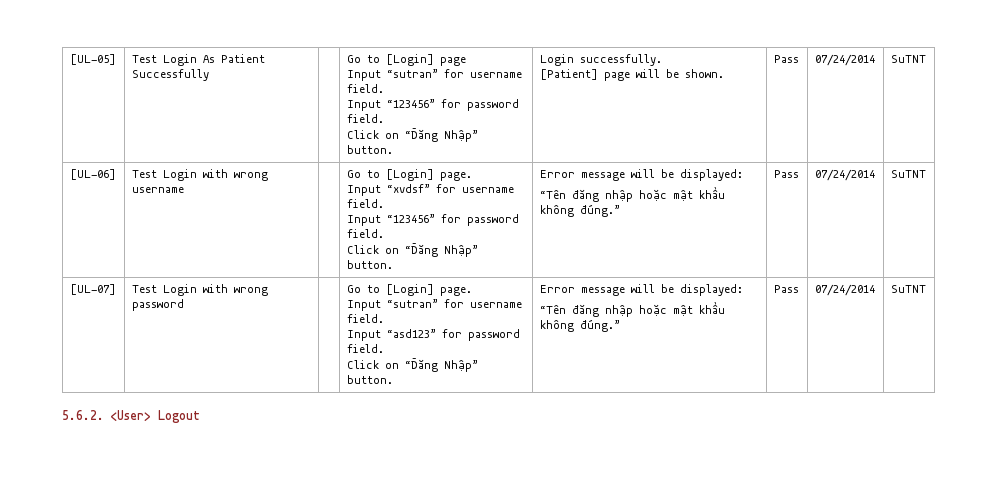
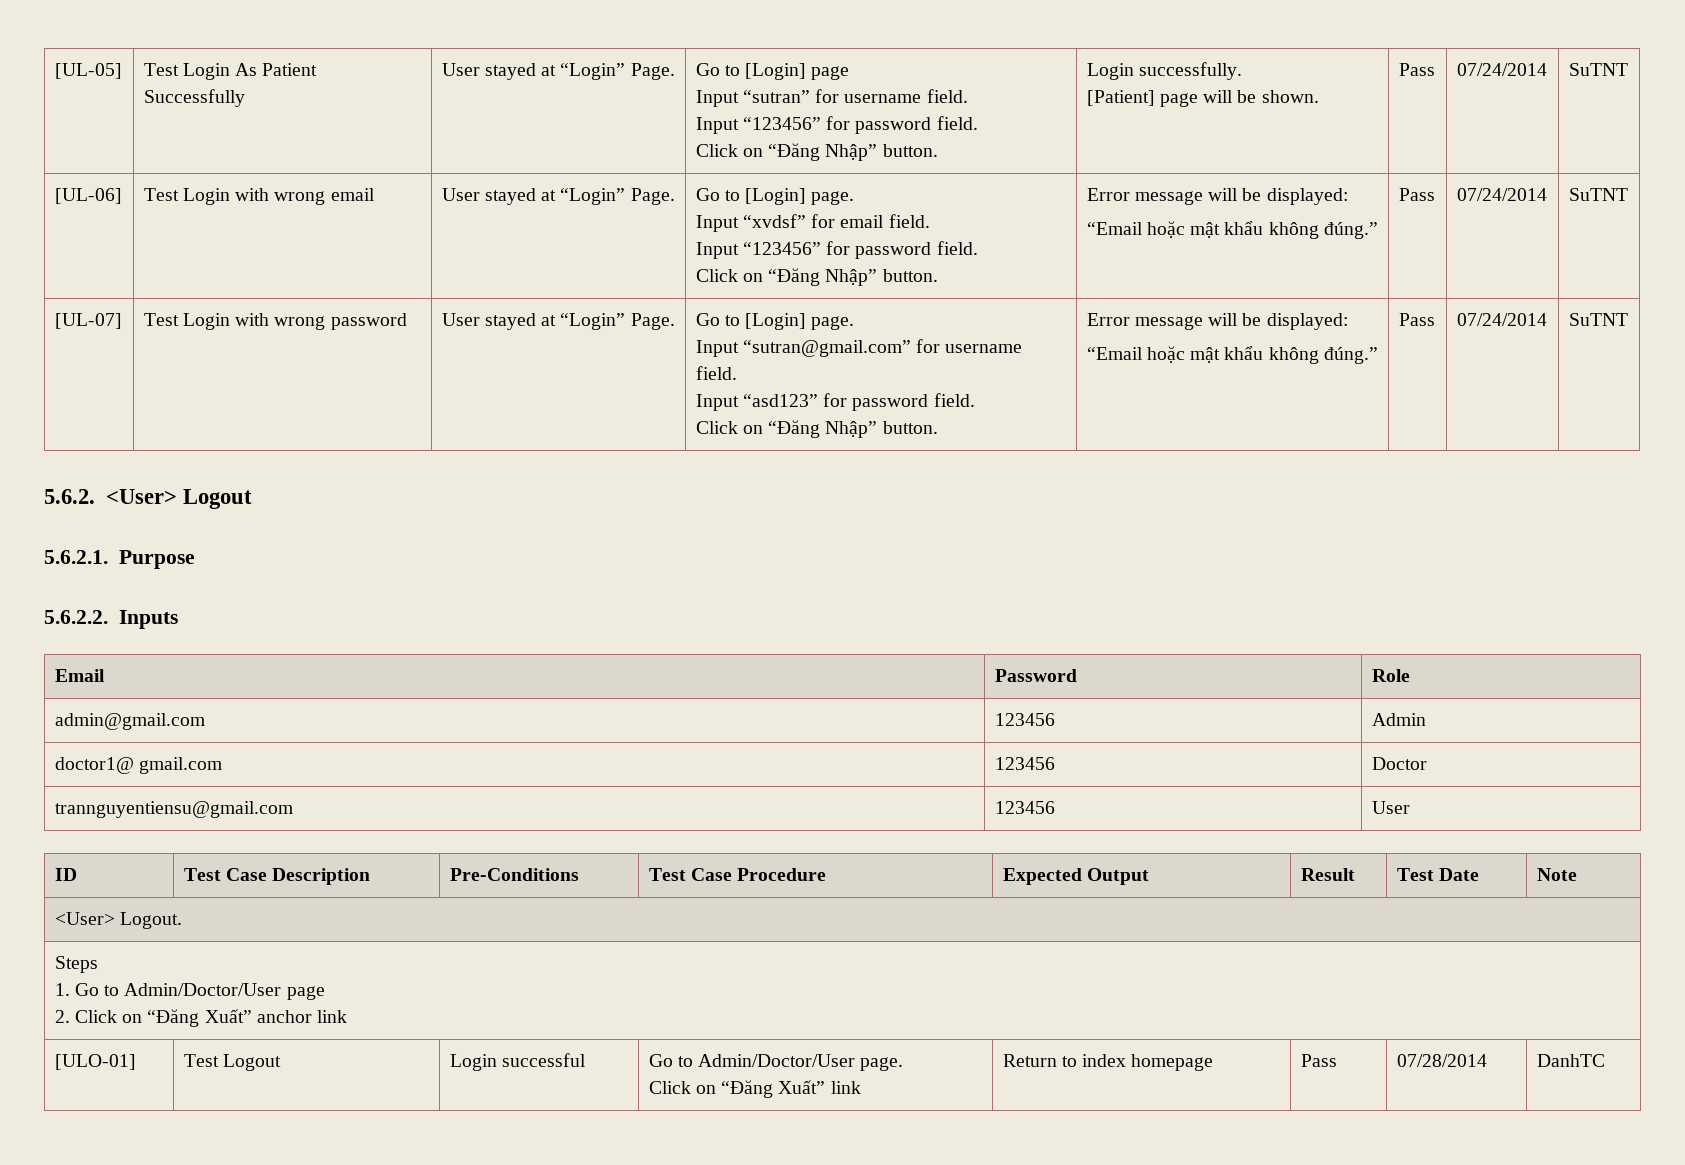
(209, 75) none -> [441,63,675,80] User stayed at “Login” Page.
[131,187,184,193] username | -> [330,188,375,201] [441,188,675,205] email | User stayed at “Login” Page.
[461,187,514,193] username -> [840,215,885,228] email
[539,189,633,202] “Tên đăng nhập -> [1086,222,1143,235] “Email
[346,284,472,296] [346,299,438,311] | Go to [Login] page. // Input “sutran” -> [441,313,675,330] [695,313,855,330] [695,340,911,357] User stayed at “Login” Page. | Go to [Login] page. // Input “sutran@gmail.com”
[539,304,633,317] “Tên đăng nhập -> [1086,347,1143,360] “Email
(200, 416) none -> [44,550,195,569] [44,610,178,629] [54,669,105,682] [994,669,1077,682] [1371,669,1410,682] [54,713,205,730] [994,713,1055,726] [1371,713,1426,726] [54,757,222,774] [994,757,1055,770] [1371,757,1427,770] [54,801,293,818] [994,801,1055,814] [1371,801,1410,814] [54,868,77,881] [183,868,371,885] [449,868,579,881] [648,868,827,881] [1002,868,1149,885] [1300,868,1355,881] [1396,868,1479,881] [1536,868,1577,881] [54,912,182,929] [54,956,98,973] [54,983,325,1000] [54,1009,348,1027] [54,1054,136,1070] [183,1054,281,1071] [449,1053,586,1071] [648,1054,904,1071] [648,1080,861,1098] [1002,1054,1214,1071] [1300,1054,1337,1067] [1396,1054,1487,1067] [1536,1054,1605,1067] // 5.6.2.1. Purpose // 5.6.2.2. Inputs // Email | Password | Role // admin@gmail.com | 123456 | Admin // doctor1@ gmail.com | 123456 | Doctor // trannguyentiensu@gmail.com | 123456 | User // ID | Test Case Description | Pre-Conditions | Test Case Procedure | Expected Output | Result | Test Date | Note // <User> Logout. // Steps // 1. Go to Admin/Doctor/User page // 2. Click on “Đăng Xuất” anchor link // [ULO-01] | Test Logout | Login successful | Go to Admin/Doctor/User page. // Click on “Đăng Xuất” link | Return to index homepage | Pass | 07/28/2014 | DanhTC

